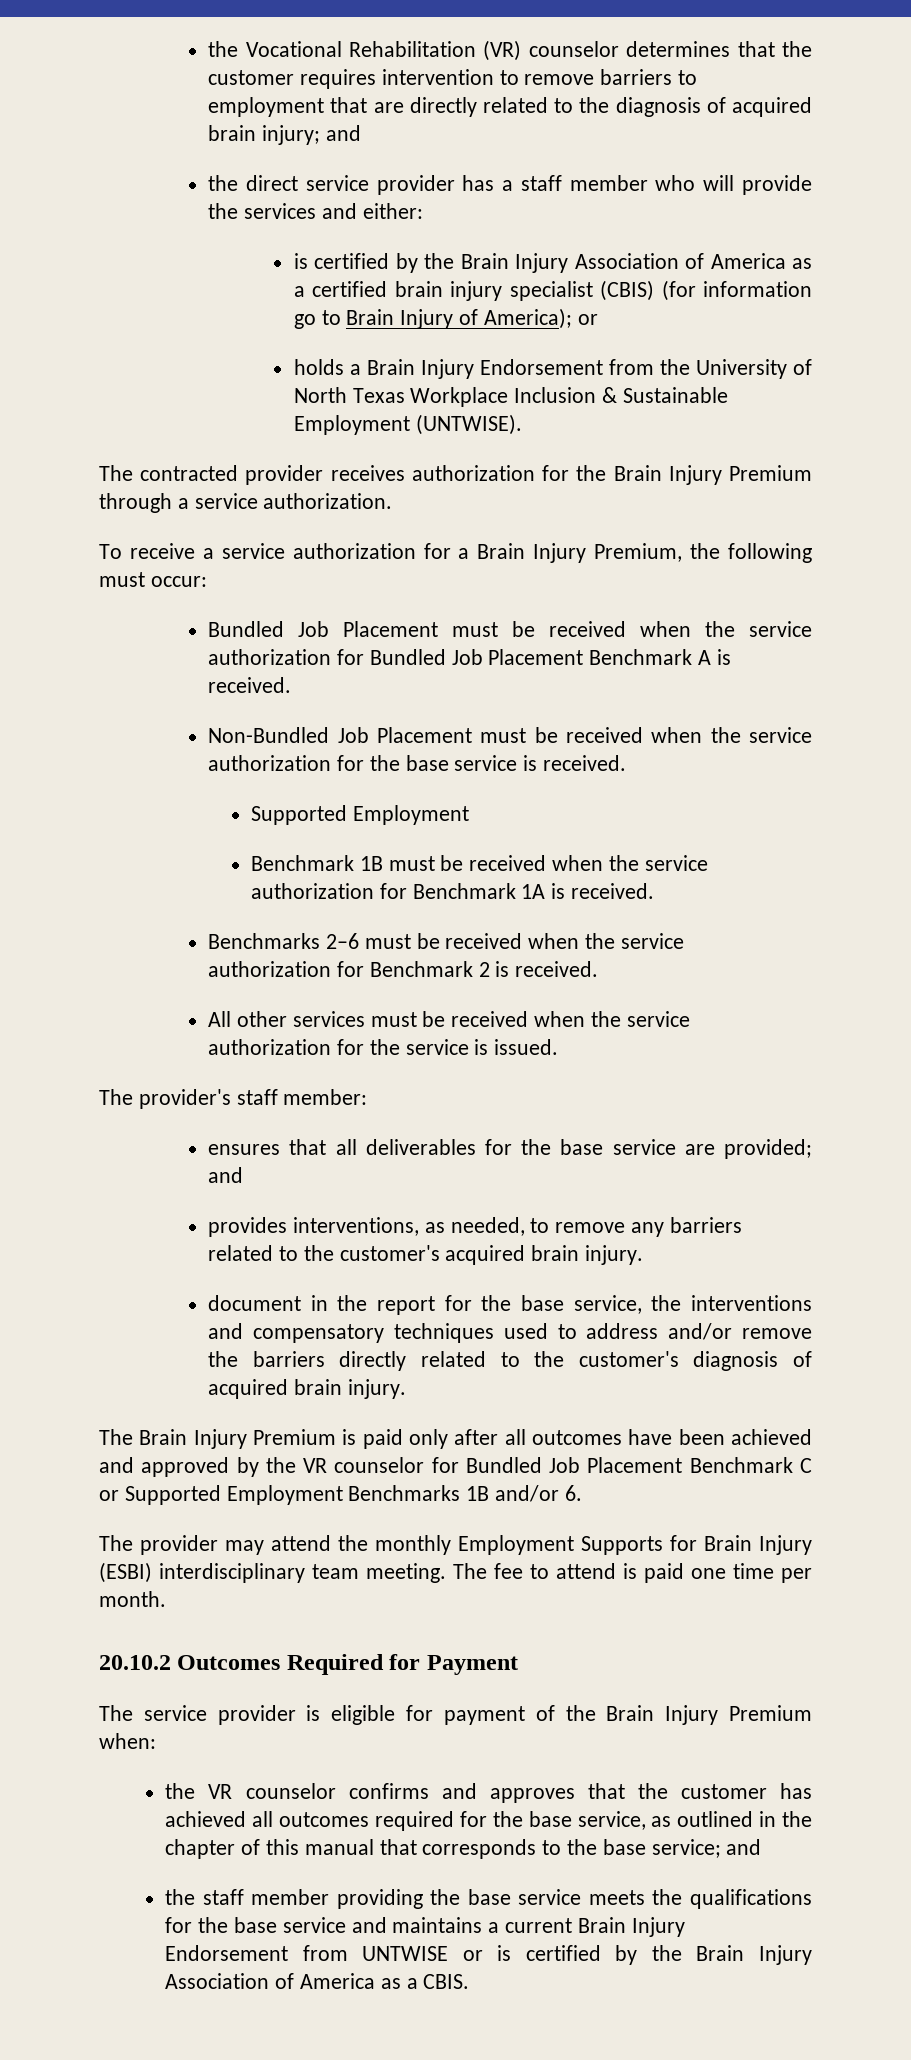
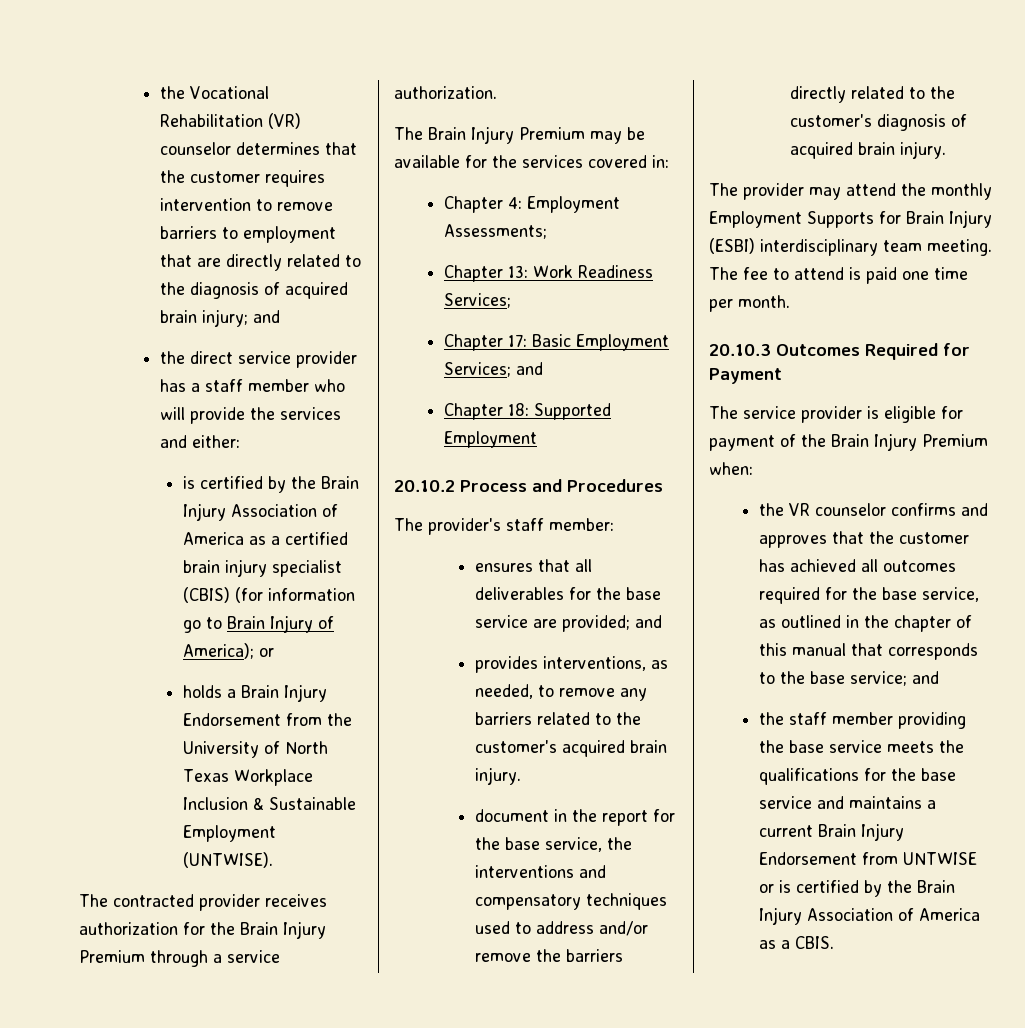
[99,543,812,563] [99,572,207,587] [208,621,813,637] [208,649,731,665] [208,677,292,693] [208,727,813,743] [208,755,627,771] [250,805,469,825] [250,855,708,871] [250,883,654,899] [208,933,684,949] [208,961,599,977] [208,1011,690,1027] [208,1039,559,1055] To receive a service authorization for a Brain Injury Premium, the following must occur: // Bundled Job Placement must be received when the service authorization for Bundled Job Placement Benchmark A is received. // Non-Bundled Job Placement must be received when the service authorization for the base service is received. // Supported Employment // Benchmark 1B must be received when the service authorization for Benchmark 1A is received. // Benchmarks 2–6 must be received when the service authorization for Benchmark 2 is received. // All other services must be received when the service authorization for the service is issued. -> [394,126,645,144] [394,155,669,168] [443,196,620,213] [443,224,547,239] [443,265,653,282] [443,293,511,308] [443,334,669,351] [443,362,543,377] [443,403,611,420] [443,431,537,448] [394,479,663,492] The Brain Injury Premium may be available for the services covered in: // Chapter 4: Employment Assessments; // Chapter 13: Work Readiness Services; // Chapter 17: Basic Employment Services; and // Chapter 18: Supported Employment // 20.10.2 Process and Procedures
[99,1429,813,1449] [99,1457,812,1477] [99,1485,582,1505] // The Brain Injury Premium is paid only after all outcomes have been achieved and approved by the VR counselor for Bundled Job Placement Benchmark C or Supported Employment Benchmarks 1B and/or 6. -> (946, 150) none
[99,1655,171,1670] 20.10.2 -> [709,344,771,356] 20.10.3

